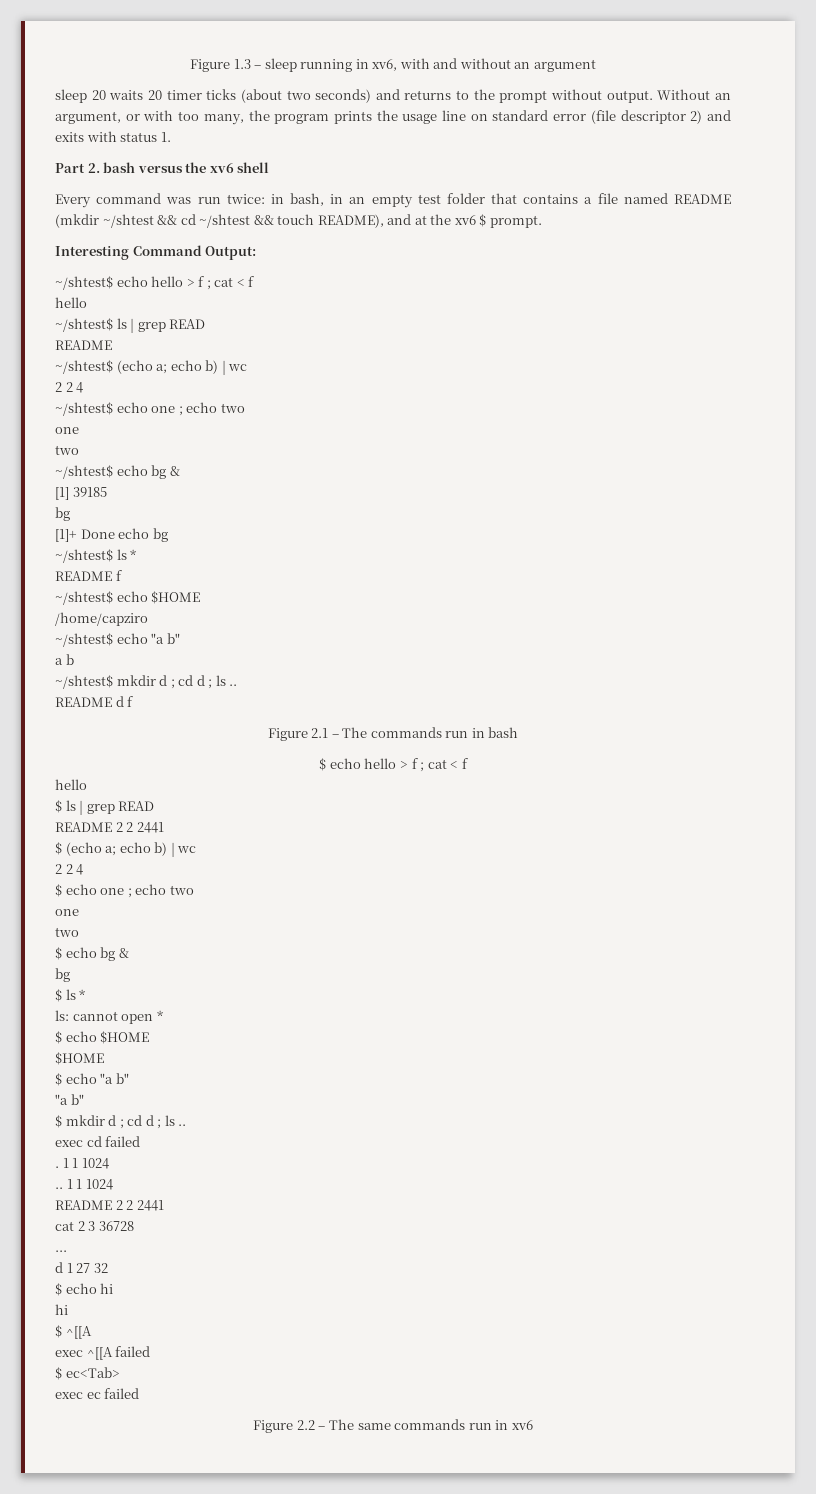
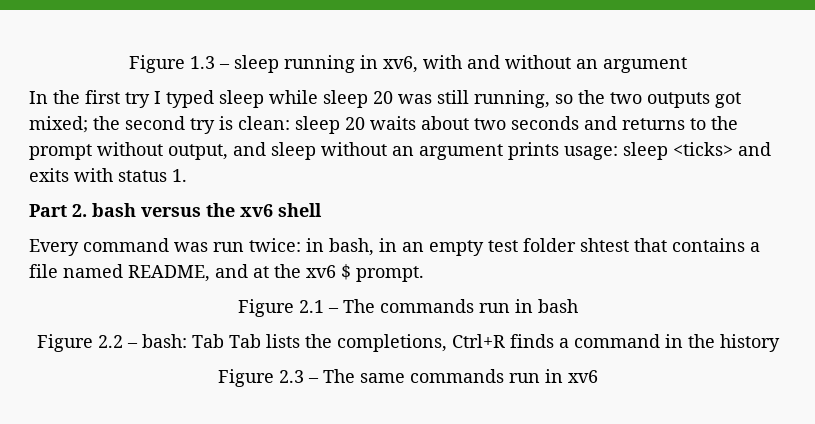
[55,89,372,103] sleep 20 waits 20 timer ticks (about two seconds) -> [29,90,741,108] [29,116,579,134] In the first try I typed sleep while sleep 20 was still running, so the two outputs got mixed; the second try is clean: sleep 20 waits about two seconds
[606,89,731,103] [55,110,703,125] output. Without an argument, or with too many, the program prints the usage line on standard error (file descriptor 2) -> [168,142,733,160] output, and sleep without an argument prints usage: sleep <ticks>
(485, 198) none -> [580,238,629,252] shtest
[674,194,731,204] [55,214,384,228] README (mkdir ~/shtest && cd ~/shtest && touch README), -> [128,265,210,282] README,
[55,245,257,260] [55,276,255,290] [55,297,87,308] [55,318,206,333] [55,340,112,350] [55,360,248,375] [55,382,84,393] [55,402,245,416] [55,427,79,434] [55,445,79,455] [55,465,180,479] [55,487,107,500] [55,507,70,521] [55,528,168,542] [55,549,137,563] [55,570,122,581] [55,591,201,605] [55,612,148,626] [55,633,180,647] [55,654,74,665] [55,675,238,689] [55,696,134,707] // Interesting Command Output: // ~/shtest$ echo hello > f ; cat < f // hello // ~/shtest$ ls | grep READ // README // ~/shtest$ (echo a; echo b) | wc // 2 2 4 // ~/shtest$ echo one ; echo two // one // two // ~/shtest$ echo bg & // [1] 39185 // bg // [1]+ Done echo bg // ~/shtest$ ls * // README f // ~/shtest$ echo $HOME // /home/capziro // ~/shtest$ echo "a b" // a b // ~/shtest$ mkdir d ; cd d ; ls .. // README d f -> (424, 274) none
[319,758,468,772] [55,779,87,790] [55,800,155,815] [55,822,164,833] [55,842,197,857] [55,864,84,875] [55,884,194,898] [55,909,79,916] [55,927,79,937] [55,947,129,961] [55,968,70,982] [55,989,86,1002] [55,1010,163,1024] [55,1031,150,1044] [55,1052,104,1065] [55,1073,129,1086] [55,1094,84,1105] [55,1115,187,1129] [55,1136,141,1147] [55,1158,109,1169] [55,1179,113,1190] [55,1200,164,1211] [55,1221,134,1231] [55,1250,67,1252] [55,1262,108,1273] [55,1283,114,1296] [55,1304,68,1315] [55,1325,92,1339] [55,1346,151,1360] [55,1367,120,1380] [55,1388,140,1399] [253,1420,315,1433] $ echo hello > f ; cat < f // hello // $ ls | grep READ // README 2 2 2441 // $ (echo a; echo b) | wc // 2 2 4 // $ echo one ; echo two // one // two // $ echo bg & // bg // $ ls * // ls: cannot open * // $ echo $HOME // $HOME // $ echo "a b" // "a b" // $ mkdir d ; cd d ; ls .. // exec cd failed // . 1 1 1024 // .. 1 1 1024 // README 2 2 2441 // cat 2 3 36728 // ... // d 1 27 32 // $ echo hi // hi // $ ^[[A // exec ^[[A failed // $ ec<Tab> // exec ec failed // Figure 2.2 -> [36,334,780,352] [217,369,304,387] Figure 2.2 – bash: Tab Tab lists the completions, Ctrl+R finds a command in the history // Figure 2.3

